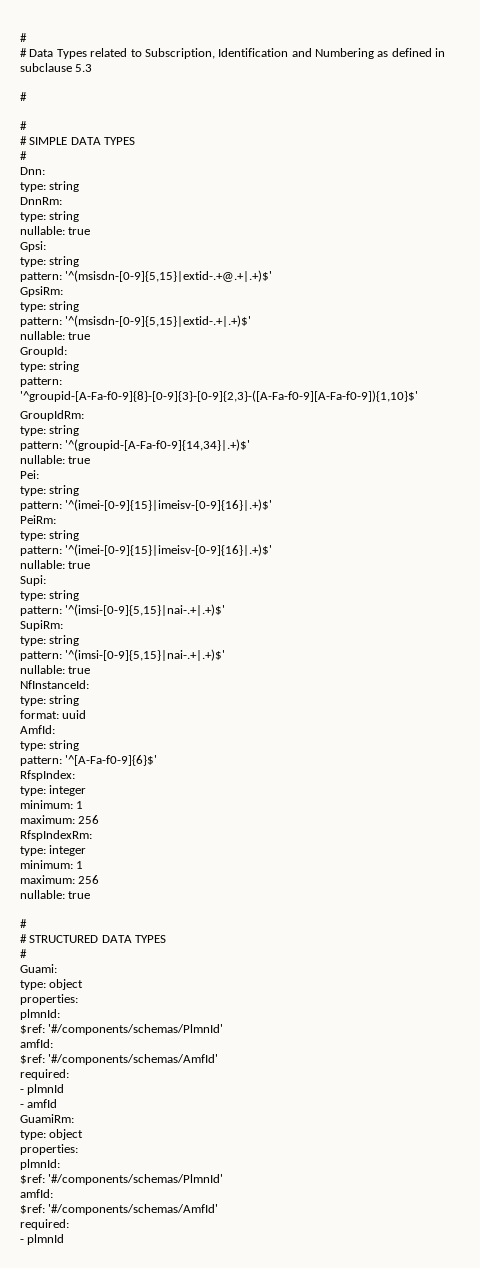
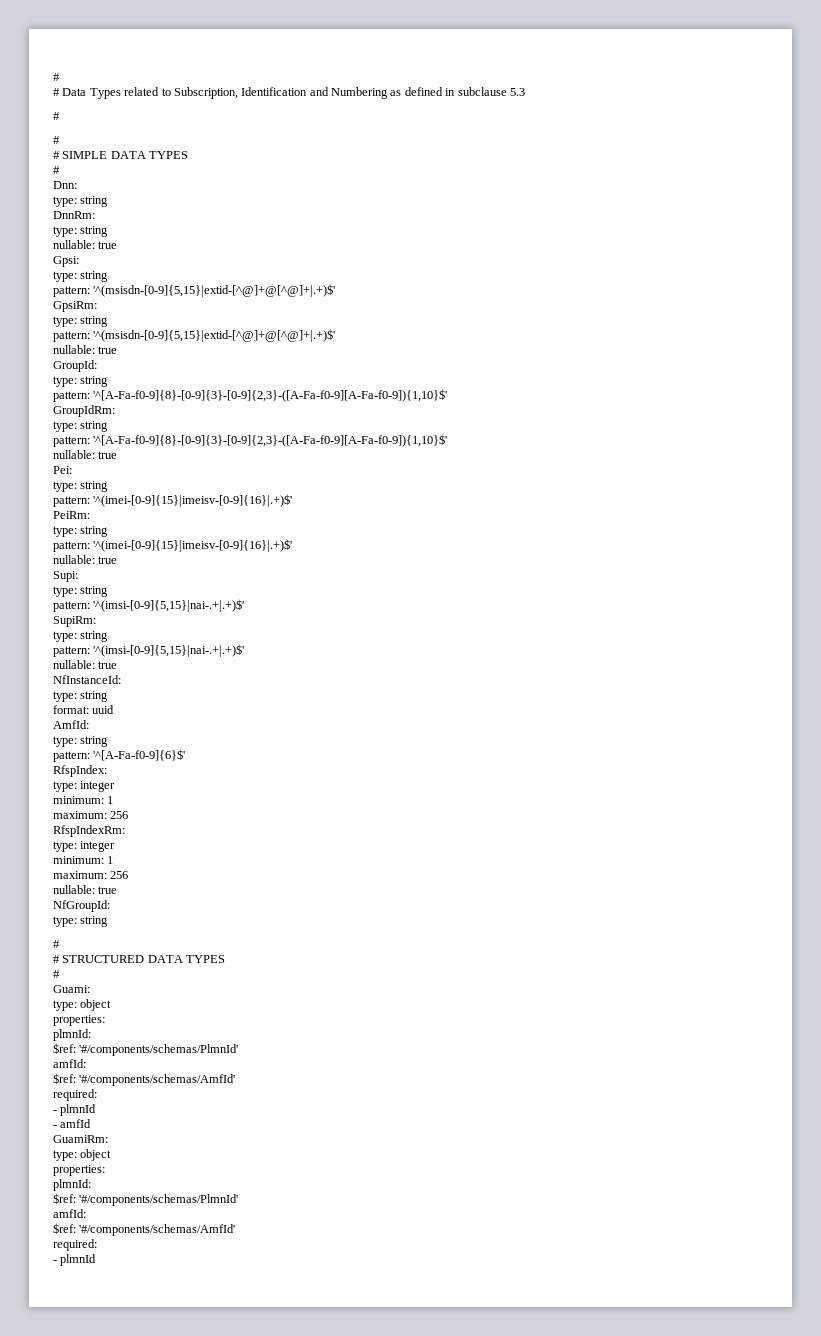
[65,270,273,282] '^(msisdn-[0-9]{5,15}|extid-.+@.+|.+)$' -> [93,284,336,297] '^(msisdn-[0-9]{5,15}|extid-[^@]+@[^@]+|.+)$'
[65,315,252,327] '^(msisdn-[0-9]{5,15}|extid-.+|.+)$' -> [93,329,336,342] '^(msisdn-[0-9]{5,15}|extid-[^@]+@[^@]+|.+)$'
[20,390,418,402] '^groupid-[A-Fa-f0-9]{8}-[0-9]{3}-[0-9]{2,3}-([A-Fa-f0-9][A-Fa-f0-9]){1,10}$' -> [93,389,448,402] '^[A-Fa-f0-9]{8}-[0-9]{3}-[0-9]{2,3}-([A-Fa-f0-9][A-Fa-f0-9]){1,10}$'
[65,439,251,451] '^(groupid-[A-Fa-f0-9]{14,34}|.+)$' -> [93,434,448,447] '^[A-Fa-f0-9]{8}-[0-9]{3}-[0-9]{2,3}-([A-Fa-f0-9][A-Fa-f0-9]){1,10}$'
(91, 895) none -> [53,900,110,912] [53,916,109,927] // NfGroupId: // type: string

